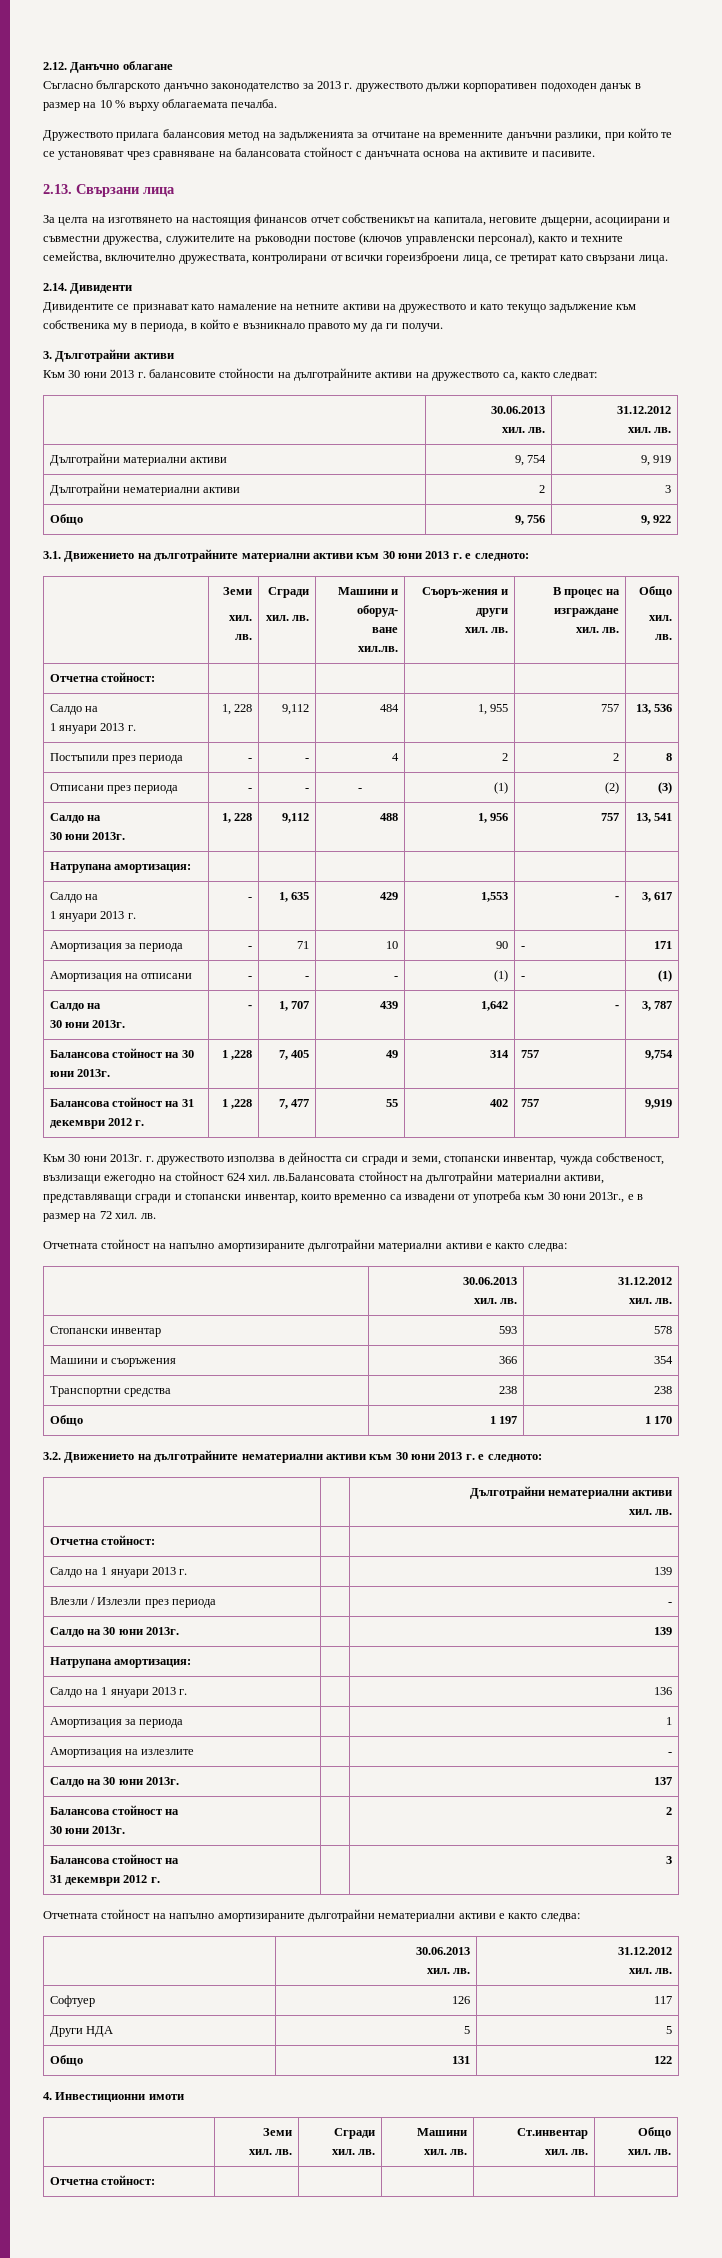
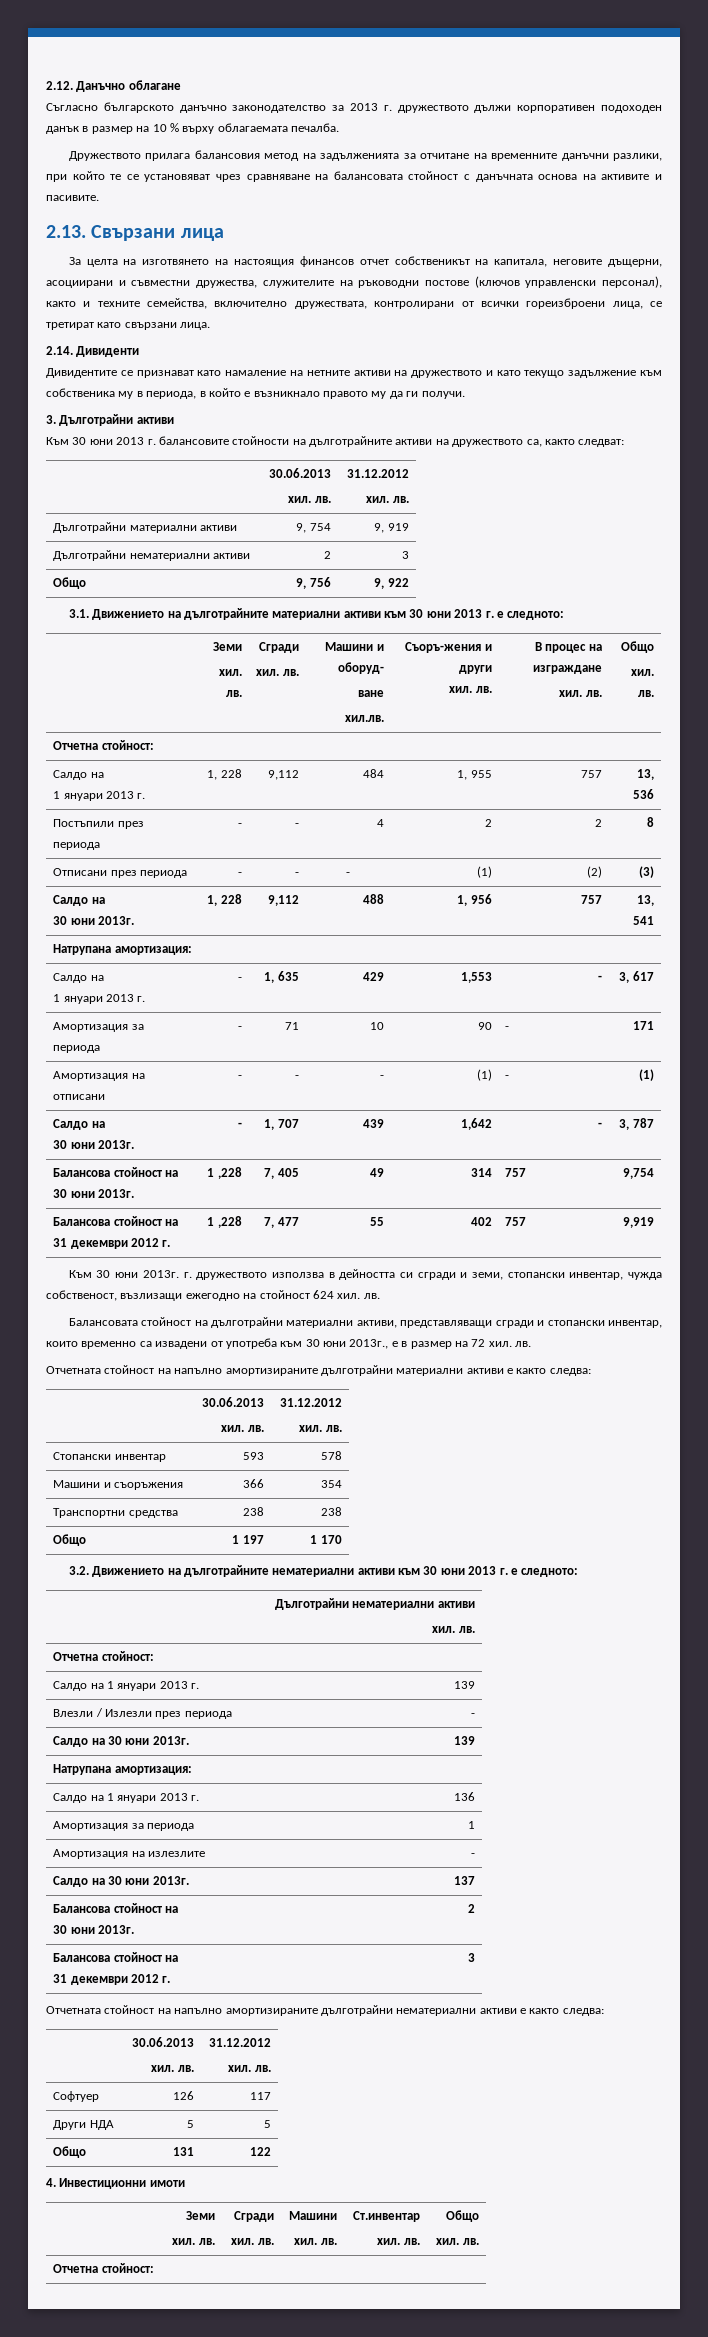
[273,1173,356,1181] лв.Балансовата -> [363,1293,380,1299] [68,1318,138,1326] лв. // Балансовата

